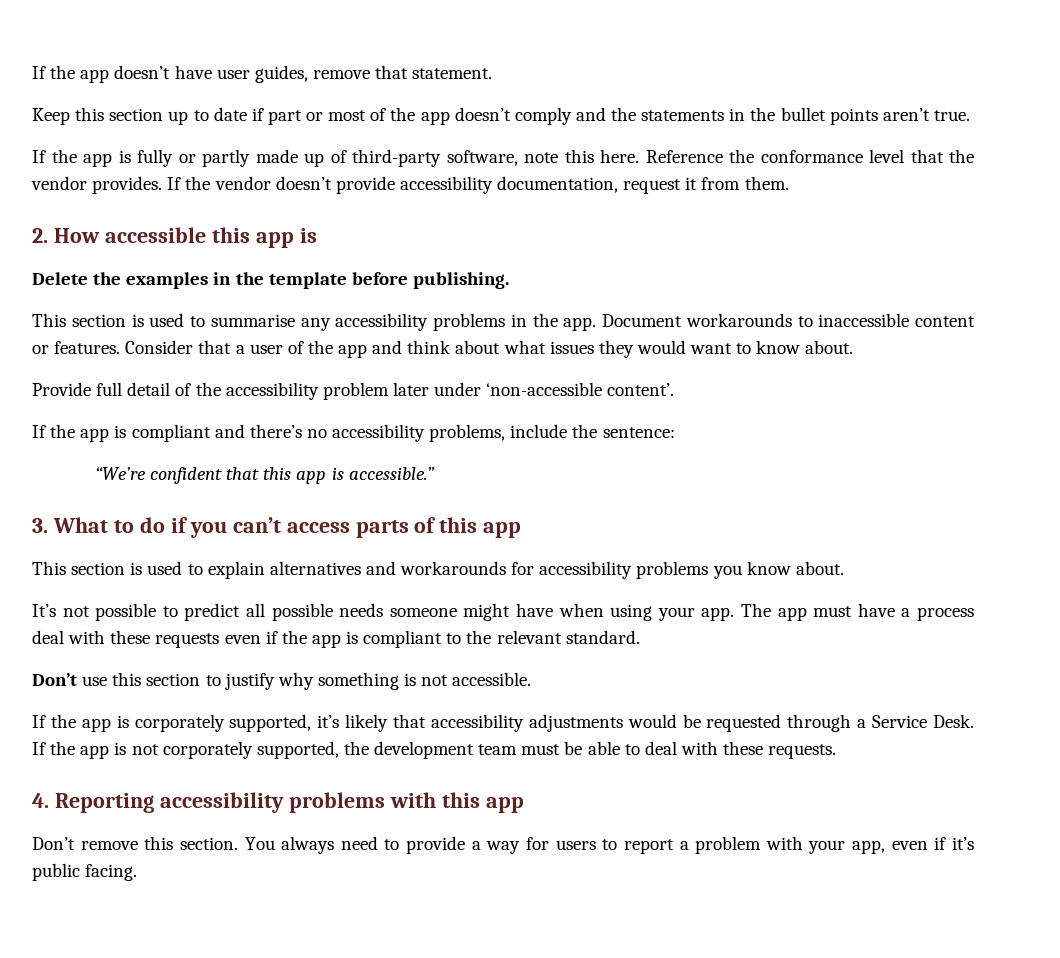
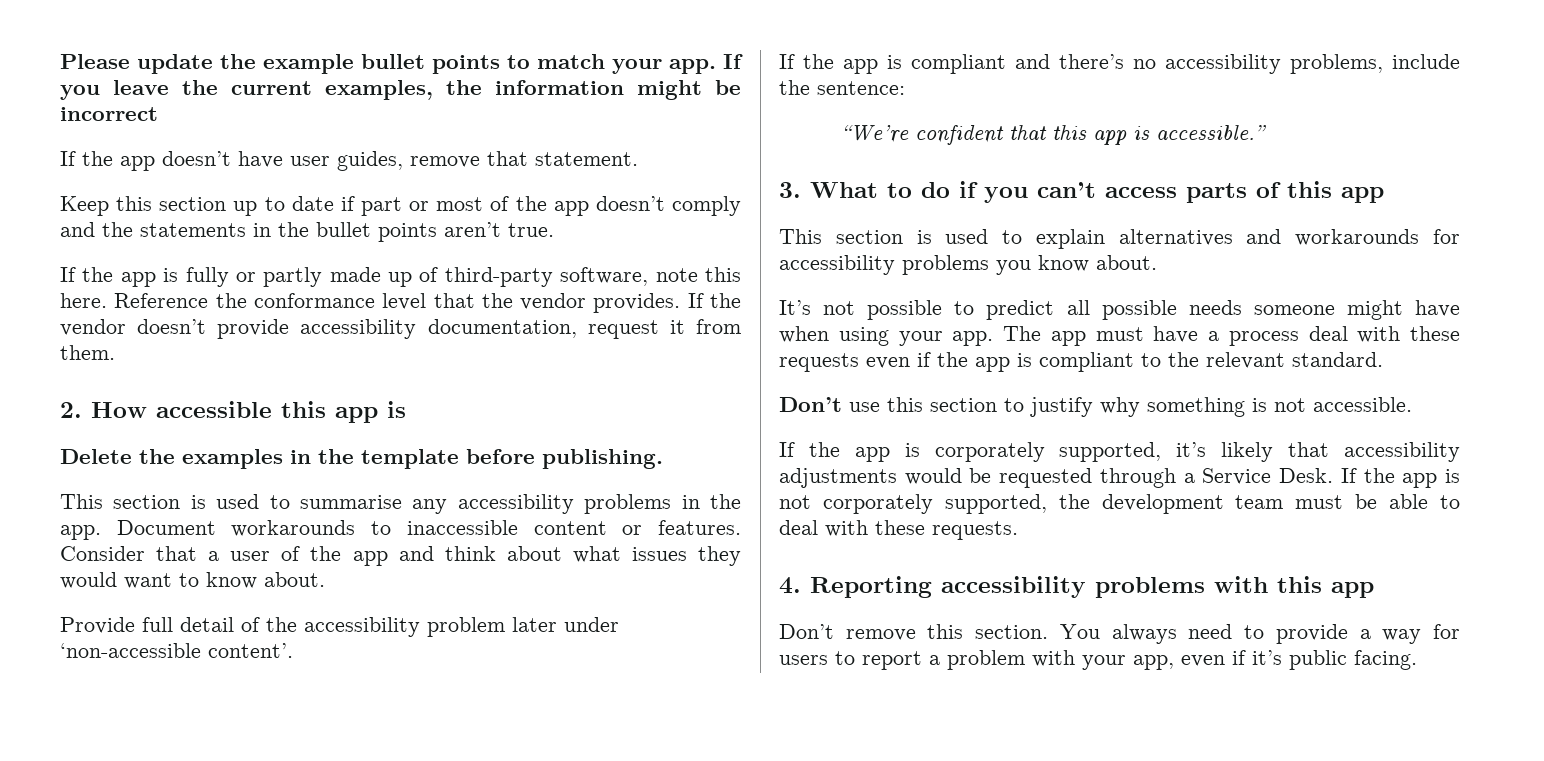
(32, 72) none -> [60,54,743,74] [60,80,741,100] [60,107,158,121] Please update the example bullet points to match your app. If you leave the current examples, the information might be incorrect //

